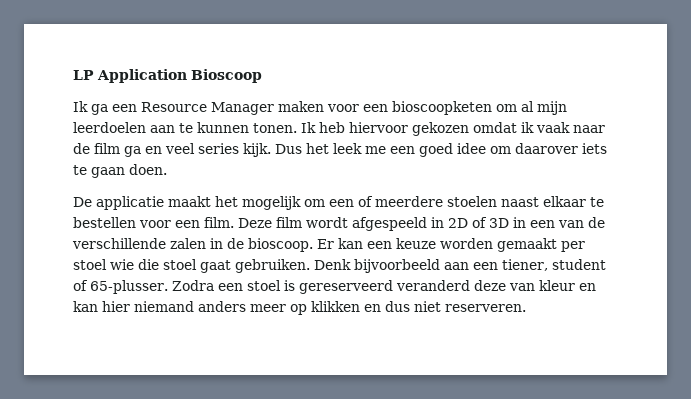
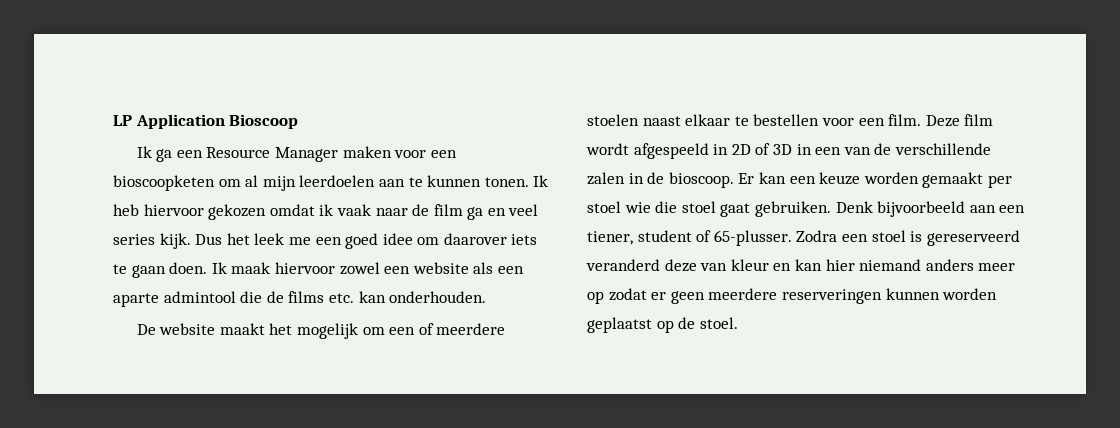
(167, 169) none -> [211,262,524,275] [113,291,487,307] Ik maak hiervoor zowel een website als een aparte admintool die de films etc. kan onderhouden.
[96,196,164,210] applicatie -> [159,323,216,335] website
[311,301,526,312] klikken en dus niet reserveren. -> [608,288,998,304] [587,317,738,333] zodat er geen meerdere reserveringen kunnen worden geplaatst op de stoel.

